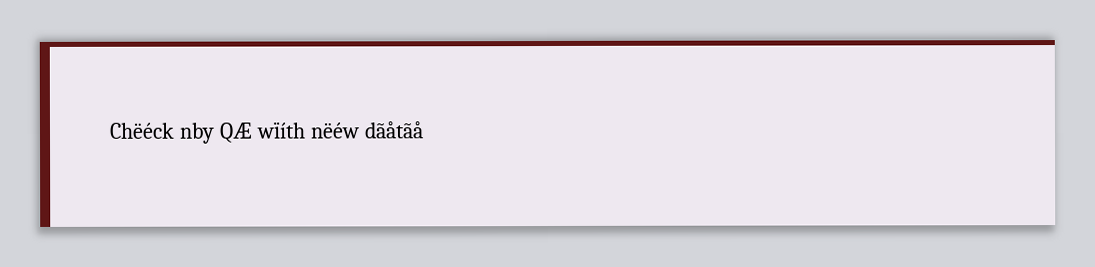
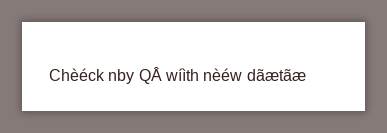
[109,121,424,144] Chëéck nby QÆ wïíth nëéw dãåtãå -> [49,67,306,84] Chèéck nby QÂ wíìth nèéw dãætãæ

